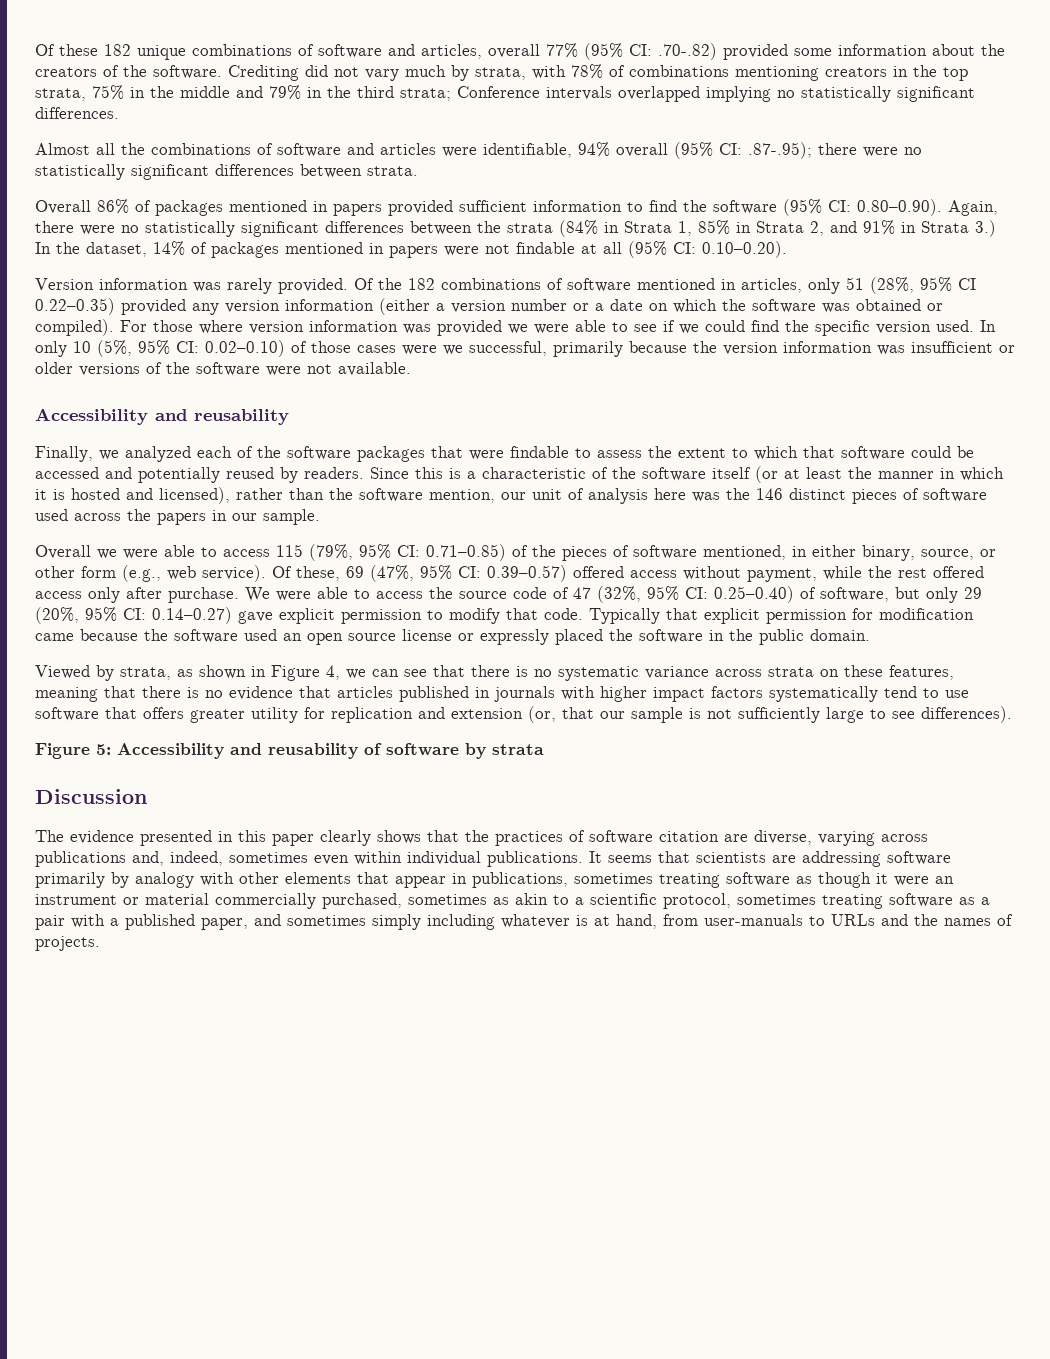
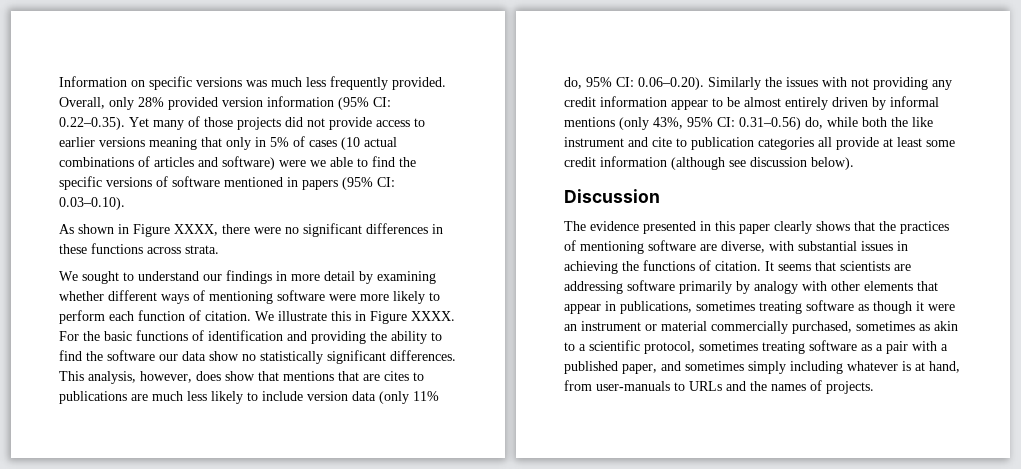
[35,43,1005,60] [35,64,968,81] [35,85,975,102] [35,107,119,119] [35,142,922,159] [35,164,418,180] [35,199,998,216] [35,220,996,237] [35,241,787,258] [35,277,976,294] [35,298,943,315] [35,319,996,336] [35,340,1015,357] [35,362,411,376] [35,408,289,425] [35,446,974,462] [35,466,1004,483] [35,487,987,504] [35,509,320,525] [35,544,996,561] [35,565,984,582] [35,586,982,603] [35,607,974,624] [35,629,870,645] [35,665,954,681] [35,686,969,702] [35,706,1012,723] [35,743,544,759] Of these 182 unique combinations of software and articles, overall 77% (95% CI: .70-.82) provided some information about the creators of the software. Crediting did not vary much by strata, with 78% of combinations mentioning creators in the top strata, 75% in the middle and 79% in the third strata; Conference intervals overlapped implying no statistically significant differences. // Almost all the combinations of software and articles were identifiable, 94% overall (95% CI: .87-.95); there were no statistically significant differences between strata. // Overall 86% of packages mentioned in papers provided sufficient information to find the software (95% CI: 0.80–0.90). Again, there were no statistically significant differences between the strata (84% in Strata 1, 85% in Strata 2, and 91% in Strata 3.) In the dataset, 14% of packages mentioned in papers were not findable at all (95% CI: 0.10–0.20). // Version information was rarely provided. Of the 182 combinations of software mentioned in articles, only 51 (28%, 95% CI 0.22–0.35) provided any version information (either a version number or a date on which the software was obtained or compiled). For those where version information was provided we were able to see if we could find the specific version used. In only 10 (5%, 95% CI: 0.02–0.10) of those cases were we successful, primarily because the version information was insufficient or older versions of the software were not available. // Accessibility and reusability // Finally, we analyzed each of the software packages that were findable to assess the extent to which that software could be accessed and potentially reused by readers. Since this is a characteristic of the software itself (or at least the manner in which it is hosted and licensed), rather than the software mention, our unit of analysis here was the 146 distinct pieces of software used across the papers in our sample. // Overall we were able to access 115 (79%, 95% CI: 0.71–0.85) of the pieces of software mentioned, in either binary, source, or other form (e.g., web service). Of these, 69 (47%, 95% CI: 0.39–0.57) offered access without payment, while the rest offered access only after purchase. We were able to access the source code of 47 (32%, 95% CI: 0.25–0.40) of software, but only 29 (20%, 95% CI: 0.14–0.27) gave explicit permission to modify that code. Typically that explicit permission for modification came because the software used an open source license or expressly placed the software in the public domain. // Viewed by strata, as shown in Figure 4, we can see that there is no systematic variance across strata on these features, meaning that there is no evidence that articles published in journals with higher impact factors systematically tend to use software that offers greater utility for replication and extension (or, that our sample is not sufficiently large to see differences). // Figure 5: Accessibility and reusability of software by strata -> [59,76,446,90] [59,96,391,110] [59,116,425,130] [59,136,397,150] [59,156,416,170] [59,176,395,190] [59,197,125,210] [59,223,443,237] [59,243,219,254] [59,270,436,284] [59,290,440,304] [59,310,455,324] [59,330,442,344] [59,350,456,364] [59,371,424,384] [59,391,439,404] [564,77,952,90] [564,96,939,110] [564,117,933,130] [564,137,955,150] [564,156,854,170] Information on specific versions was much less frequently provided. Overall, only 28% provided version information (95% CI: 0.22–0.35). Yet many of those projects did not provide access to earlier versions meaning that only in 5% of cases (10 actual combinations of articles and software) were we able to find the specific versions of software mentioned in papers (95% CI: 0.03–0.10). // As shown in Figure XXXX, there were no significant differences in these functions across strata. // We sought to understand our findings in more detail by examining whether different ways of mentioning software were more likely to perform each function of citation. We illustrate this in Figure XXXX. For the basic functions of identification and providing the ability to find the software our data show no statistically significant differences. This analysis, however, does show that mentions that are cites to publications are much less likely to include version data (only 11% do, 95% CI: 0.06–0.20). Similarly the issues with not providing any credit information appear to be almost entirely driven by informal mentions (only 43%, 95% CI: 0.31–0.56) do, while both the like instrument and cite to publication categories all provide at least some credit information (although see discussion below).
[589,830,928,846] [35,851,583,867] software citation are diverse, varying across publications and, indeed, sometimes even within individual publications. -> [580,240,908,254] [564,260,761,274] mentioning software are diverse, with substantial issues in achieving the functions of citation.

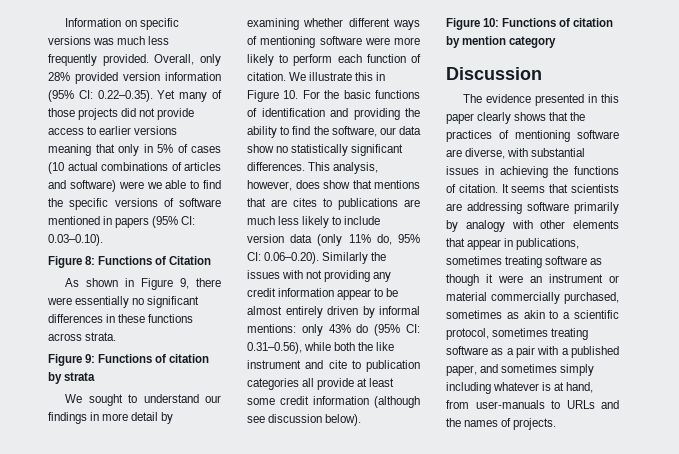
(125, 203) none -> [48,256,212,268] // Figure 8: Functions of Citation
[174,224,218,236] XXXX, -> [180,278,190,289] 9,
(281, 230) none -> [75,296,130,308] essentially
(219, 249) none -> [48,354,210,366] [48,372,96,384] // Figure 9: Functions of citation by strata
[411,311,455,321] XXXX. -> [283,90,299,99] 10.
[107,350,155,361] software -> [331,126,377,137] software,
[564,117,823,130] mentions (only 43%, 95% CI: 0.31–0.56) do, -> [247,324,420,336] [247,342,302,354] mentions: only 43% do (95% CI: 0.31–0.56),
(854, 163) none -> [446,18,614,30] [446,36,557,48] // Figure 10: Functions of citation by mention category

